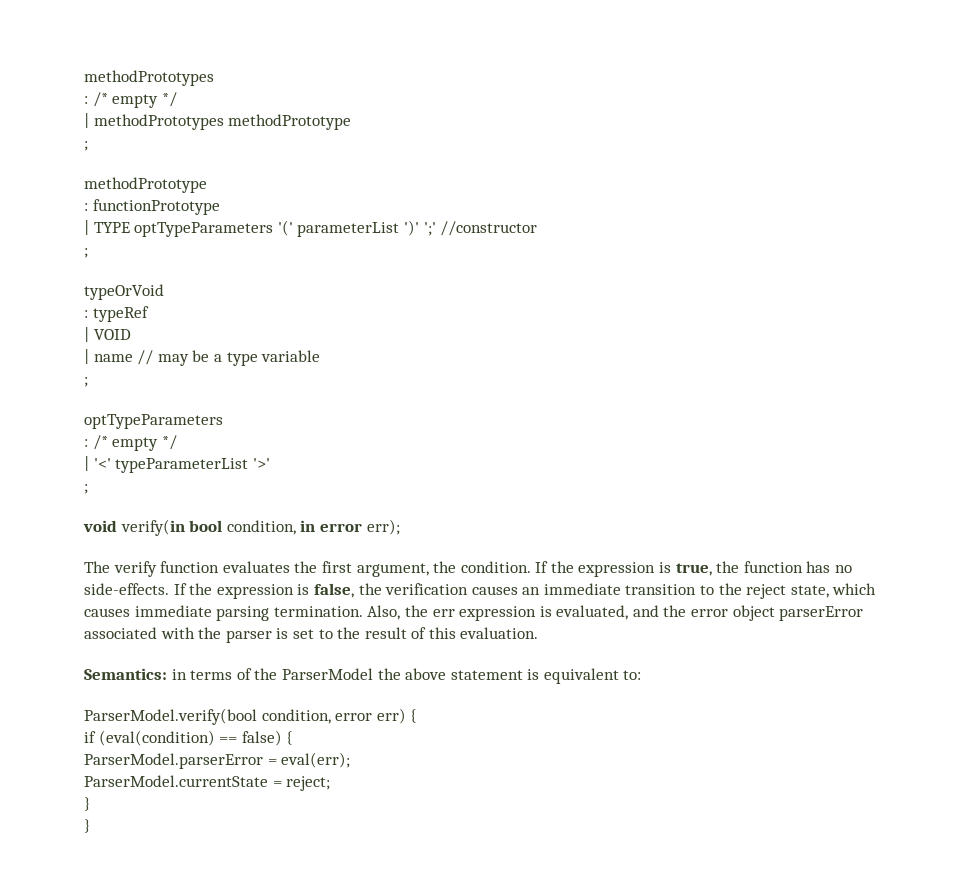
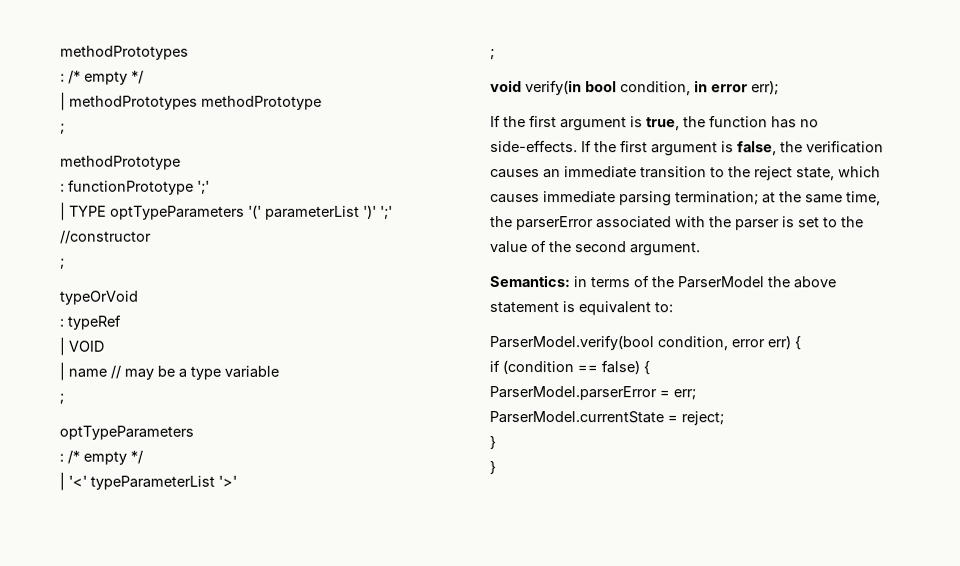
(220, 207) none -> [197,180,210,195] ';'
[84,561,656,577] The verify function evaluates the first argument, the condition. If the expression -> [490,115,627,132] If the first argument
[216,584,294,599] expression -> [620,140,718,157] first argument
[273,605,775,621] termination. Also, the err expression is evaluated, and the error object -> [675,191,881,206] [490,216,513,228] termination; at the same time, the
[364,627,539,639] result of this evaluation. -> [490,240,701,257] value of the second argument.
[98,730,215,746] (eval(condition) -> [502,360,574,375] (condition
[281,752,351,768] eval(err); -> [673,389,696,401] err;

